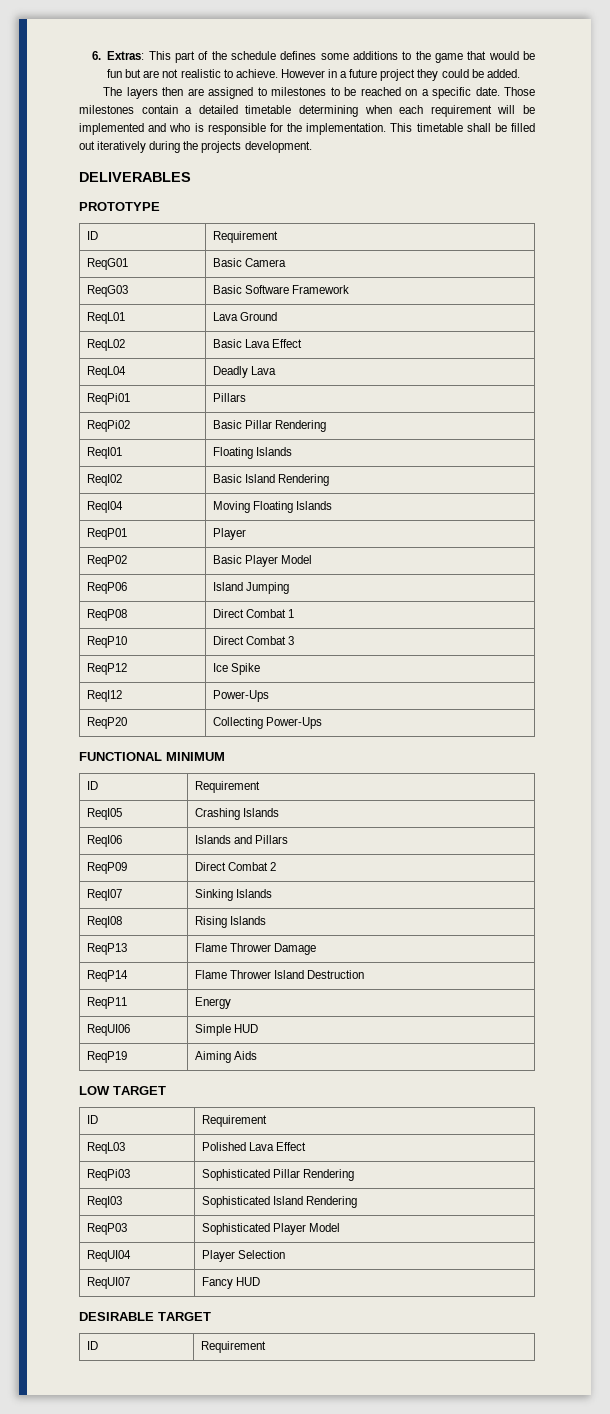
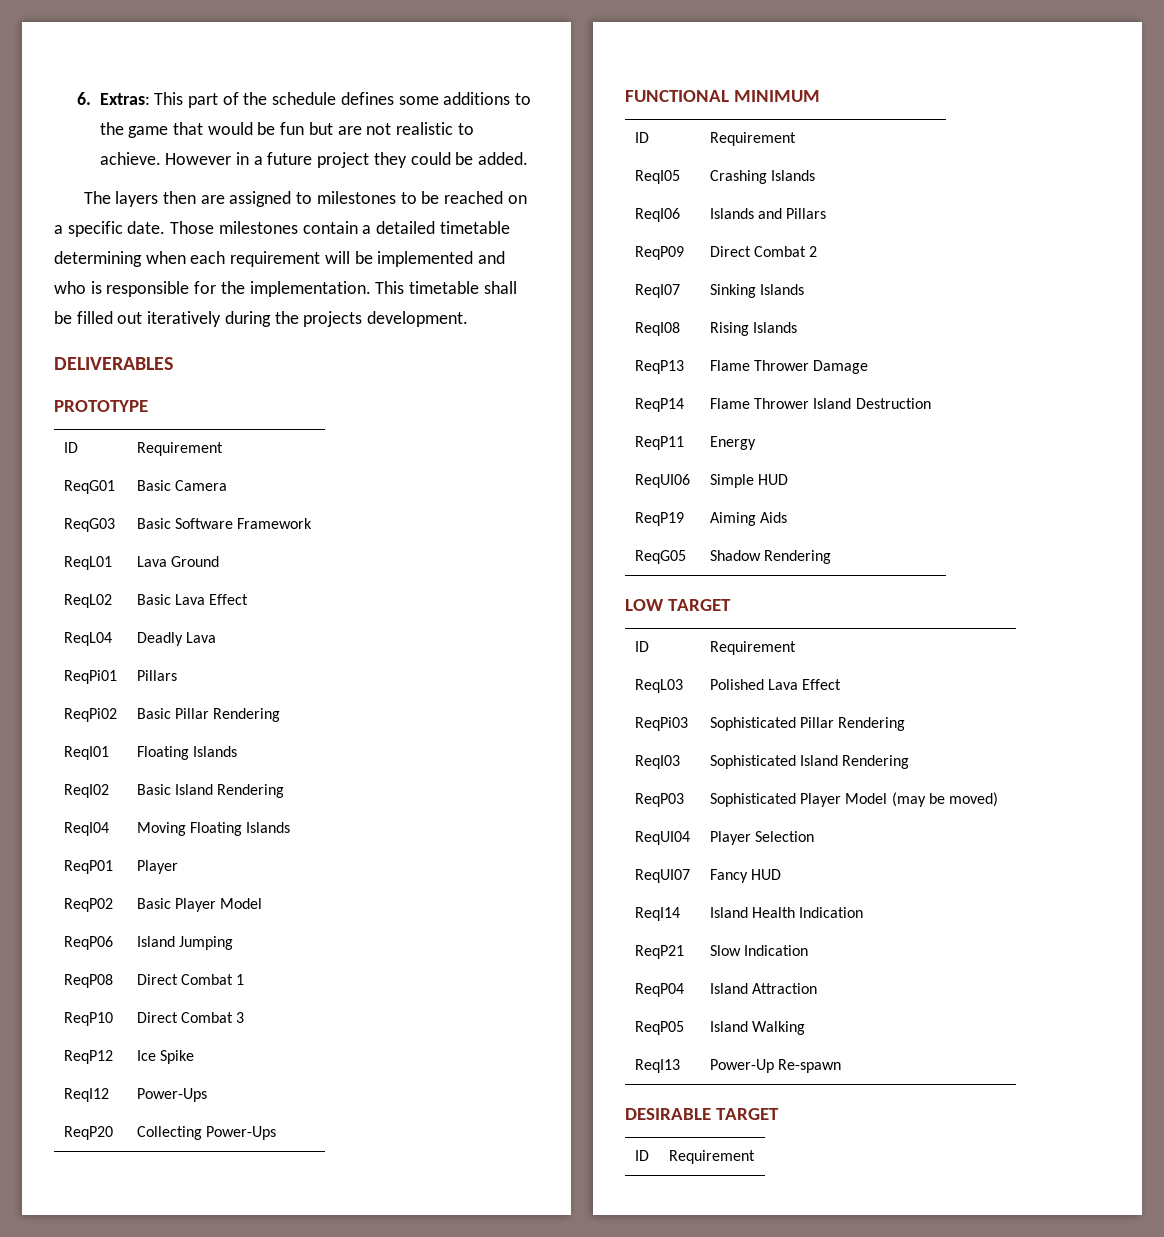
(257, 1055) none -> [634,550,686,564] [709,550,831,564] // ReqG05 | Shadow Rendering
(340, 1227) none -> [891,792,999,807] (may be moved)
(260, 1281) none -> [634,907,680,921] [709,907,864,918] [634,945,684,959] [709,945,808,956] [634,983,684,997] [709,983,817,994] [634,1021,684,1035] [709,1021,805,1035] [634,1059,680,1073] [709,1059,841,1073] // ReqI14 | Island Health Indication // ReqP21 | Slow Indication // ReqP04 | Island Attraction // ReqP05 | Island Walking // ReqI13 | Power-Up Re-spawn

